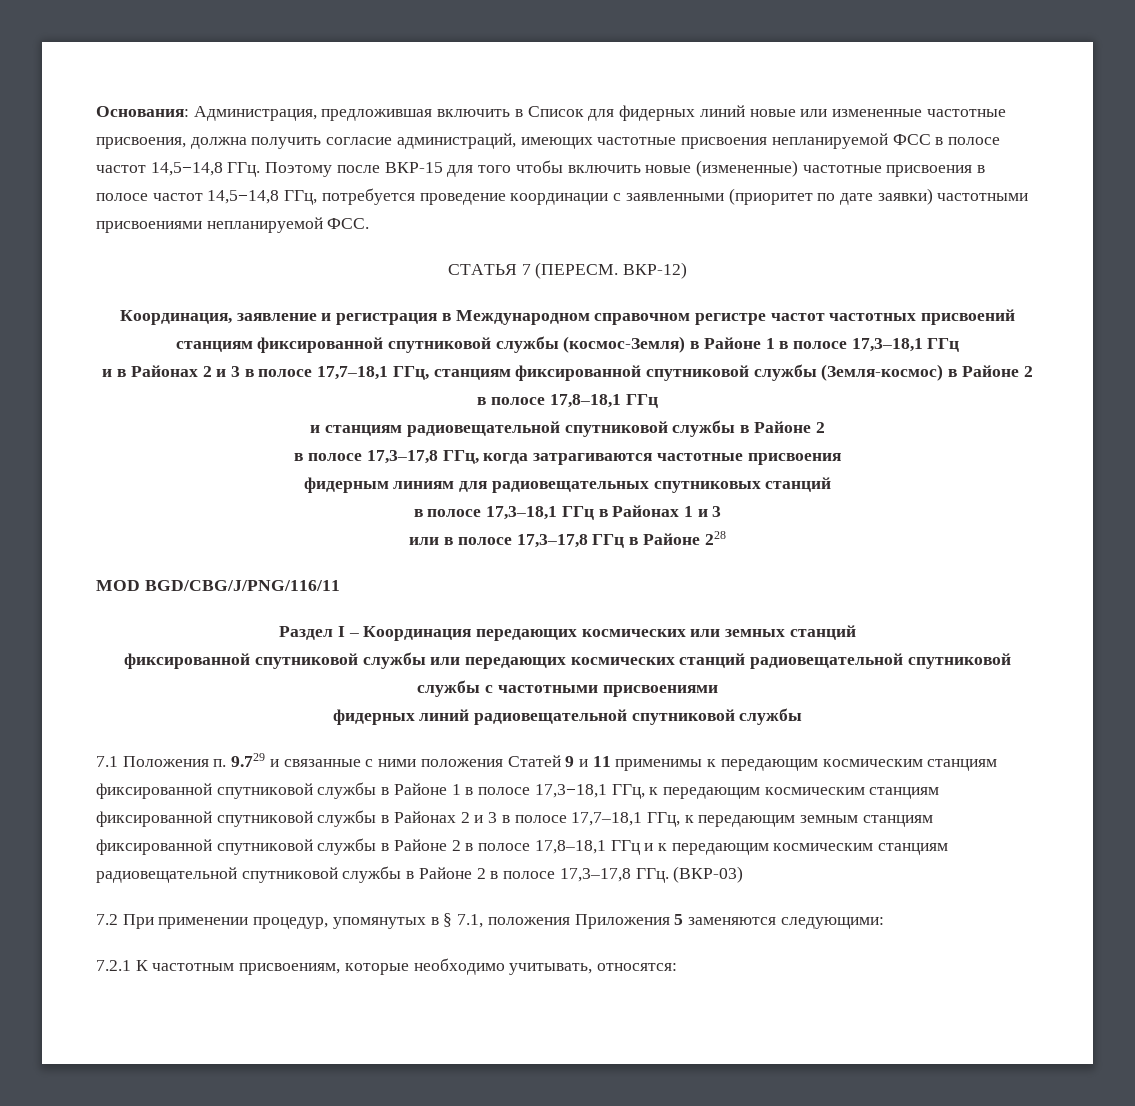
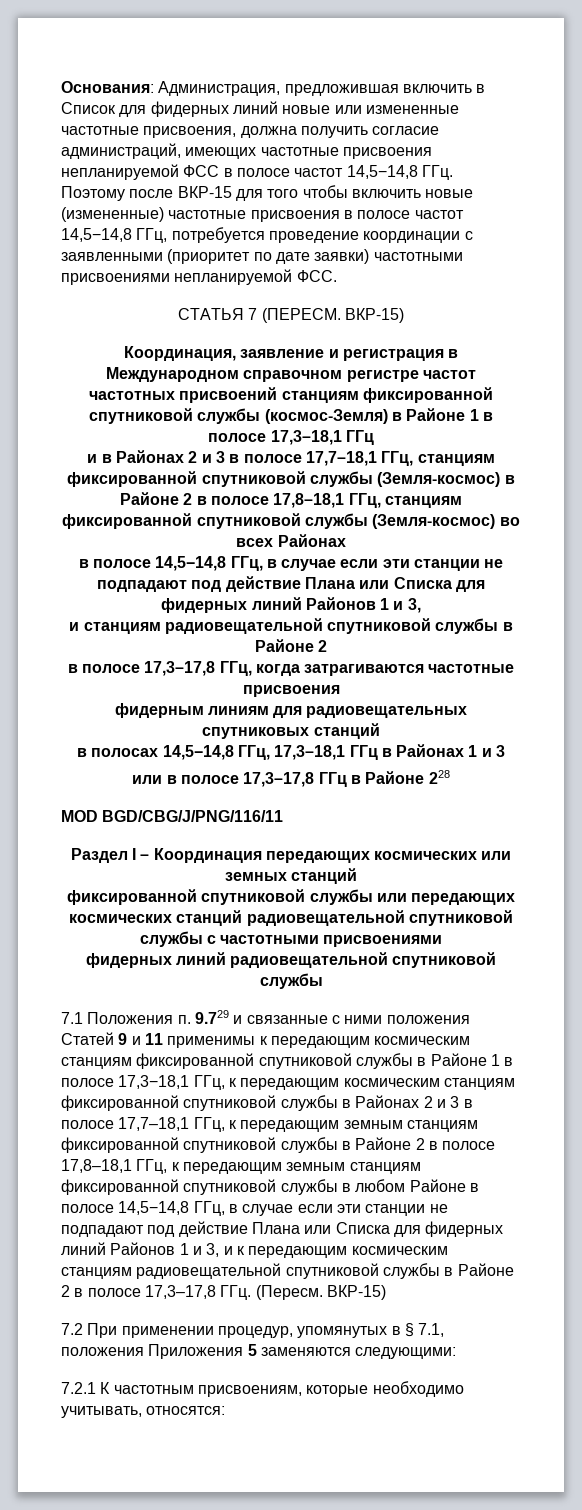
[623,262,688,279] ВКР-12) -> [344,308,404,323] ВКР-15)
[625,394,658,408] ГГц -> [348,493,462,508] [62,513,520,529] [236,534,346,547] [78,556,504,571] [97,576,485,592] [161,597,421,613] ГГц, станциям фиксированной спутниковой службы (Земля-космос) во всех Районах // в полосе 14,5−14,8 ГГц, в случае если эти станции не подпадают под действие Плана или Списка для фидерных линий Районов 1 и 3,
[427,509,482,517] полосе -> [91,745,270,760] полосах 14,5−14,8 ГГц,
[610,840,640,855] ГГц -> [136,1159,421,1174] [61,1179,479,1195] [61,1201,448,1216] [61,1221,504,1237] [61,1242,220,1257] ГГц, к передающим земным станциям фиксированной спутниковой службы в любом Районе в полосе 14,5−14,8 ГГц, в случае если эти станции не подпадают под действие Плана или Списка для фидерных линий Районов 1 и 3,
[673,866,744,883] (ВКР-03) -> [255,1285,386,1300] (Пересм. ВКР-15)

